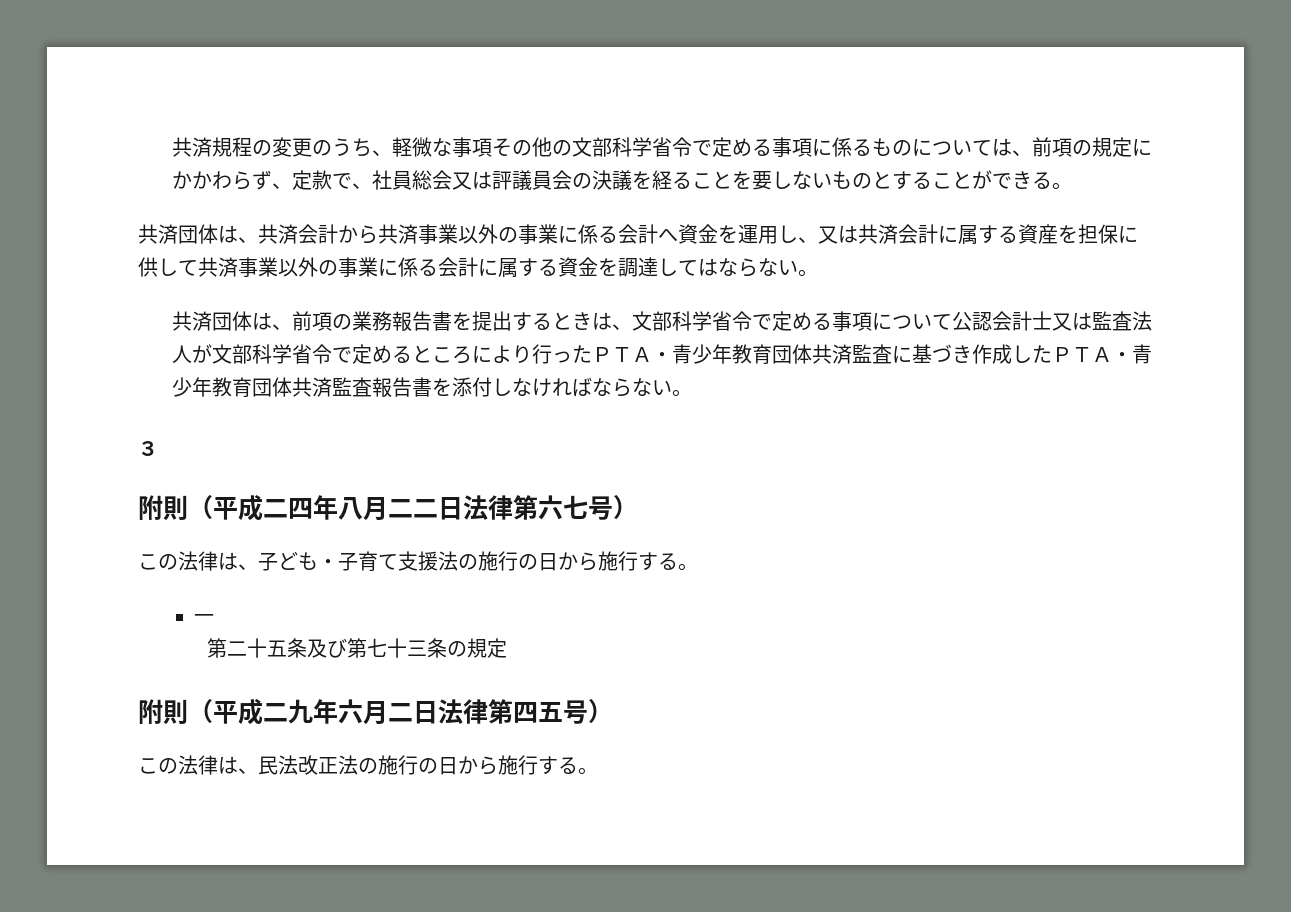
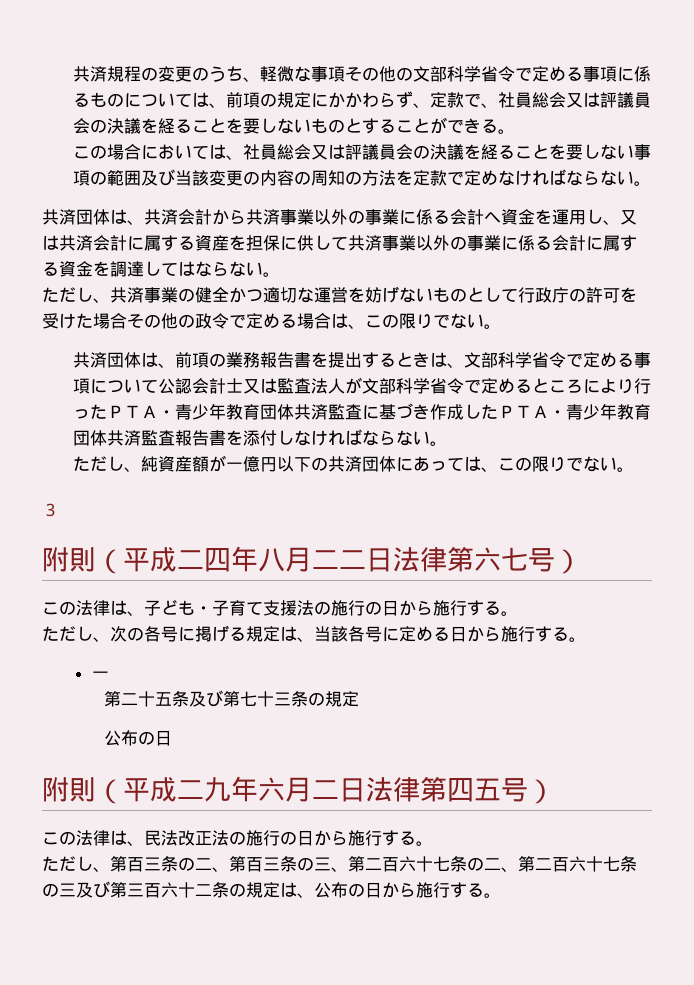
(1073, 186) none -> [73,144,652,160] [73,169,652,186] // この場合においては、社員総会又は評議員会の決議を経ることを要しない事項の範囲及び当該変更の内容の周知の方法を定款で定めなければならない。
(818, 273) none -> [42,286,637,303] [42,313,501,329] // ただし、共済事業の健全かつ適切な運営を妨げないものとして行政庁の許可を受けた場合その他の政令で定める場合は、この限りでない。
(693, 393) none -> [73,455,635,472] // ただし、純資産額が一億円以下の共済団体にあっては、この限りでない。
(698, 567) none -> [42,625,586,642] // ただし、次の各号に掲げる規定は、当該各号に定める日から施行する。
(507, 648) none -> [104,730,173,746] // 公布の日
(598, 771) none -> [42,856,637,872] [42,881,501,898] // ただし、第百三条の二、第百三条の三、第二百六十七条の二、第二百六十七条の三及び第三百六十二条の規定は、公布の日から施行する。

